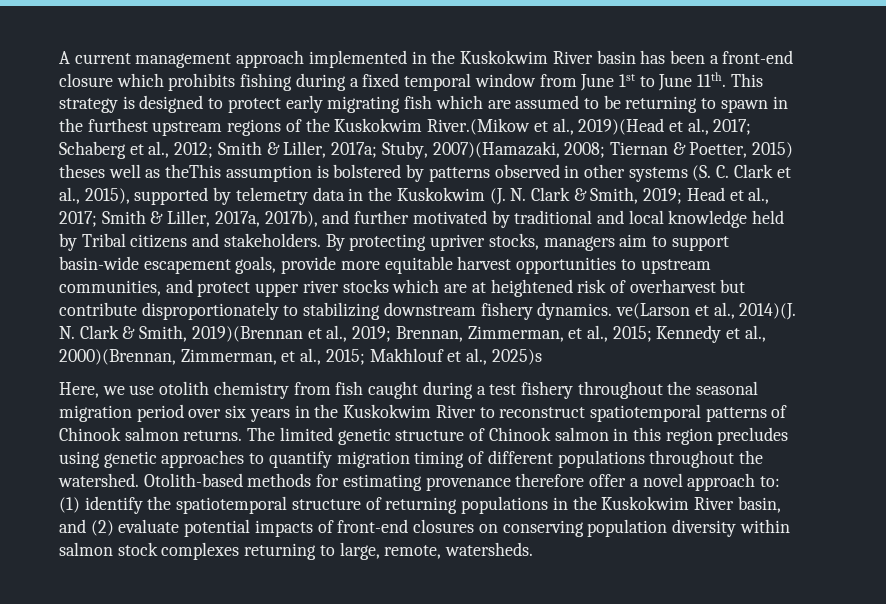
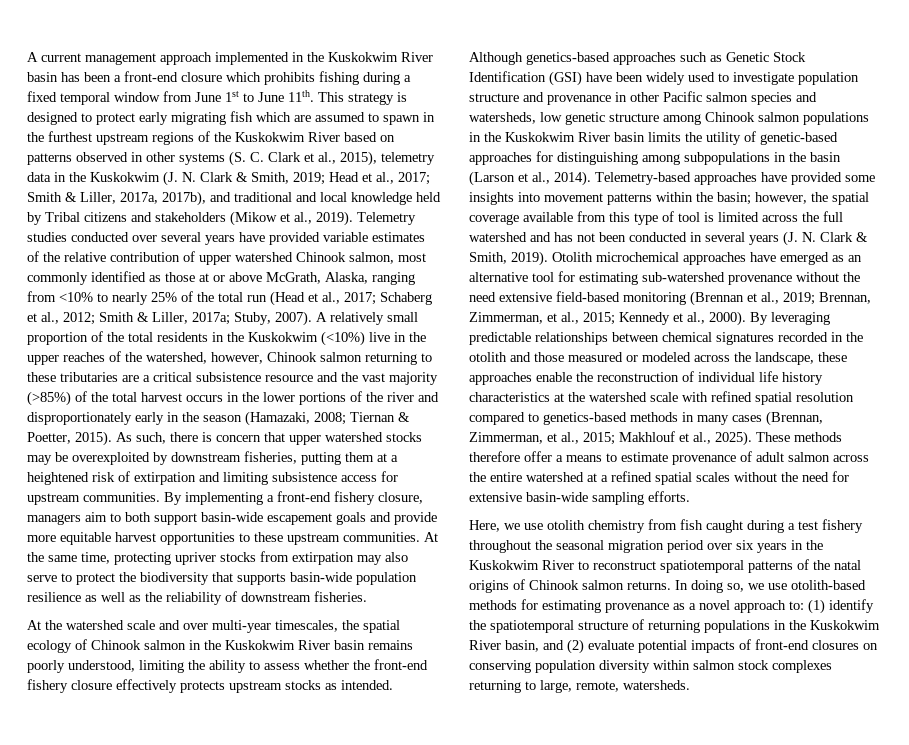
[603,95,717,113] be returning to -> (379, 117) none
[427,118,752,135] [59,141,794,159] [59,164,425,182] River.(Mikow et al., 2019)(Head et al., 2017; Schaberg et al., 2012; Smith & Liller, 2017a; Stuby, 2007)(Hamazaki, 2008; Tiernan & Poetter, 2015) theses well as theThis assumption is bolstered by -> [308,132,395,142] River based on
[134,187,232,205] supported by -> (377, 158) none
[354,210,510,228] further motivated by -> (231, 197) none
[223,233,539,251] stakeholders. By protecting upriver stocks, -> [155,211,416,226] [27,232,425,245] [27,251,426,265] [27,271,415,285] [27,291,432,306] [27,311,418,326] [27,331,426,346] [27,351,432,365] [27,372,438,385] [27,391,439,406] [27,411,410,426] [27,431,422,446] [27,451,398,465] [27,471,398,485] [27,491,423,505] stakeholders (Mikow et al., 2019). Telemetry studies conducted over several years have provided variable estimates of the relative contribution of upper watershed Chinook salmon, most commonly identified as those at or above McGrath, Alaska, ranging from <10% to nearly 25% of the total run (Head et al., 2017; Schaberg et al., 2012; Smith & Liller, 2017a; Stuby, 2007). A relatively small proportion of the total residents in the Kuskokwim (<10%) live in the upper reaches of the watershed, however, Chinook salmon returning to these tributaries are a critical subsistence resource and the vast majority (>85%) of the total harvest occurs in the lower portions of the river and disproportionately early in the season (Hamazaki, 2008; Tiernan & Poetter, 2015). As such, there is concern that upper watershed stocks may be overexploited by downstream fisheries, putting them at a heightened risk of extirpation and limiting subsistence access for upstream communities. By implementing a front-end fishery closure,
(667, 241) none -> [125,512,151,522] both
[235,256,277,274] goals, -> [336,512,391,525] goals and
[640,259,711,274] [59,279,746,297] [59,302,797,320] [59,325,303,342] upstream communities, and protect upper river stocks which are at heightened risk of overharvest but contribute disproportionately to stabilizing downstream fishery dynamics. ve(Larson et al., 2014)(J. N. Clark & Smith, 2019)(Brennan -> [254,532,438,545] [27,551,408,565] [27,572,417,585] [27,591,367,605] [27,620,400,633] [27,639,413,653] [27,659,428,673] [27,679,393,693] [469,52,806,65] [469,71,859,86] [469,91,817,105] [469,112,869,125] [469,131,838,145] [469,151,841,165] [469,171,875,186] [469,192,869,205] [469,211,843,225] [469,231,868,246] [469,251,862,266] [469,271,860,285] [469,291,744,306] these upstream communities. At the same time, protecting upriver stocks from extirpation may also serve to protect the biodiversity that supports basin-wide population resilience as well as the reliability of downstream fisheries. // At the watershed scale and over multi-year timescales, the spatial ecology of Chinook salmon in the Kuskokwim River basin remains poorly understood, limiting the ability to assess whether the front-end fishery closure effectively protects upstream stocks as intended. Although genetics-based approaches such as Genetic Stock Identification (GSI) have been widely used to investigate population structure and provenance in other Pacific salmon species and watersheds, low genetic structure among Chinook salmon populations in the Kuskokwim River basin limits the utility of genetic-based approaches for distinguishing among subpopulations in the basin (Larson et al., 2014). Telemetry-based approaches have provided some insights into movement patterns within the basin; however, the spatial coverage available from this type of tool is limited across the full watershed and has not been conducted in several years (J. N. Clark & Smith, 2019). Otolith microchemical approaches have emerged as an alternative tool for estimating sub-watershed provenance without the need extensive field-based monitoring (Brennan
[59,349,176,365] 2000)(Brennan, -> [709,311,830,326] [469,332,863,345] [469,352,847,365] [469,371,823,385] [469,391,854,405] [469,411,823,426] 2000). By leveraging predictable relationships between chemical signatures recorded in the otolith and those measured or modeled across the landscape, these approaches enable the reconstruction of individual life history characteristics at the watershed scale with refined spatial resolution compared to genetics-based methods in many cases (Brennan,
[491,349,542,365] 2025)s -> [715,431,842,446] [469,451,869,465] [469,471,849,485] [469,491,690,505] 2025). These methods therefore offer a means to estimate provenance of adult salmon across the entire watershed at a refined spatial scales without the need for extensive basin-wide sampling efforts.
[59,427,789,445] [59,450,763,468] [58,473,243,487] Chinook salmon returns. The limited genetic structure of Chinook salmon in this region precludes using genetic approaches to quantify migration timing of different populations throughout the watershed. Otolith-based -> [813,560,861,570] [469,579,866,593] the natal origins of Chinook salmon returns. In doing so, we use otolith-based
[515,473,627,487] therefore offer -> [673,603,685,610] as

